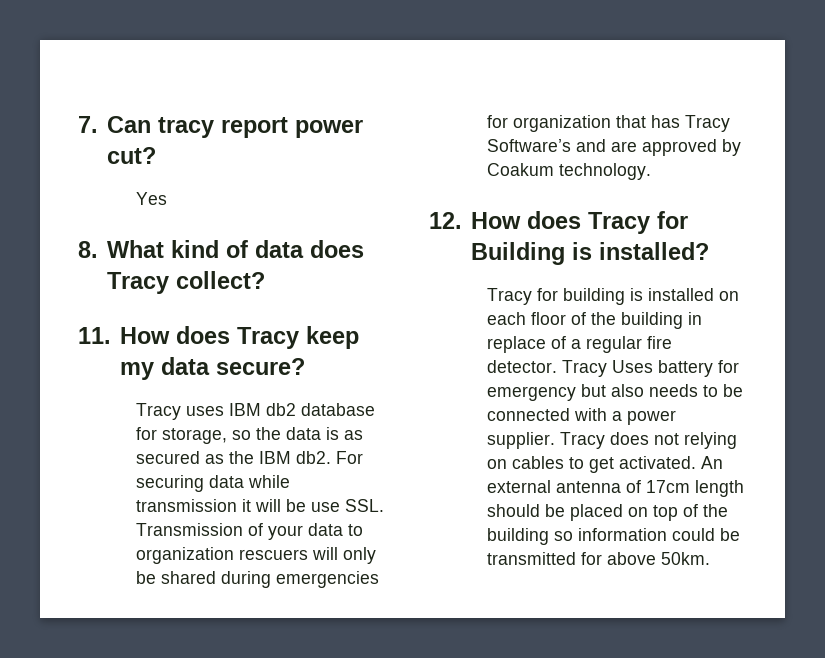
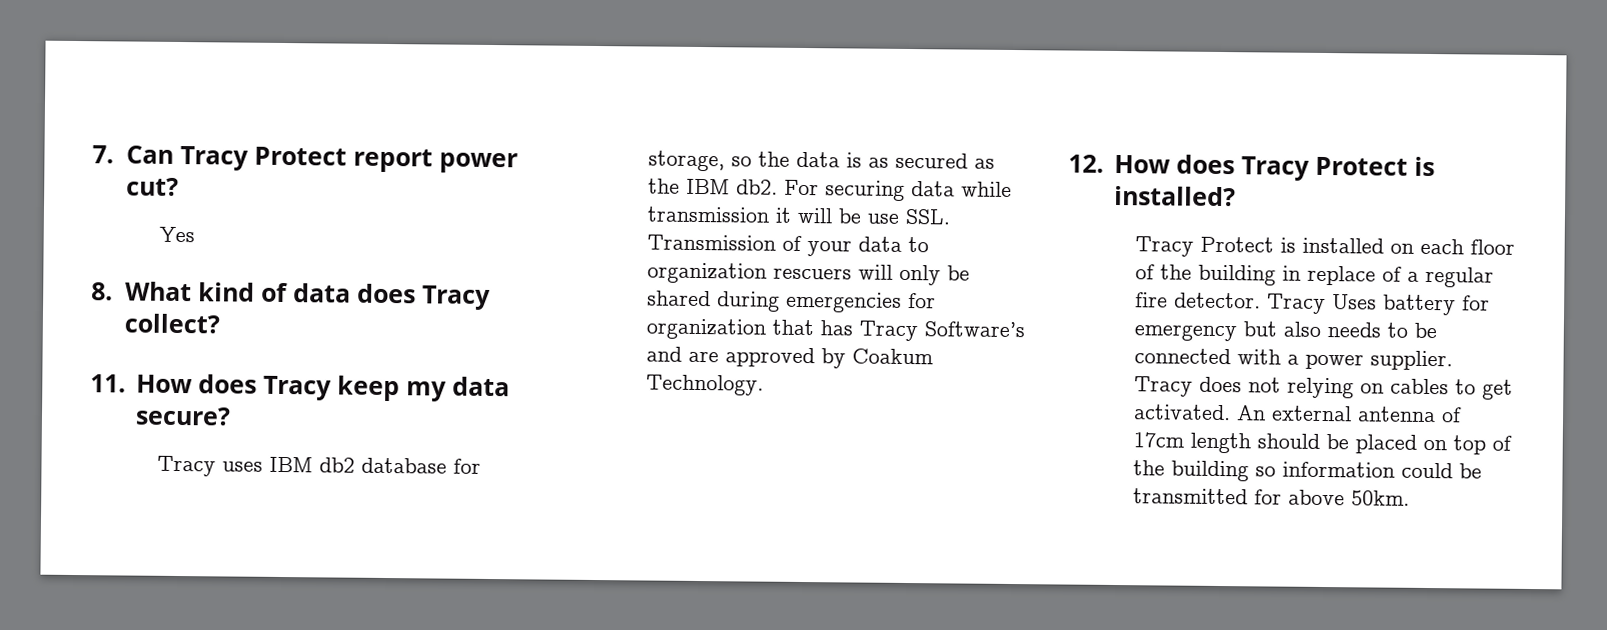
[158,117,215,138] tracy -> [179,146,347,171] Tracy Protect
[559,163,652,180] technology. -> [645,374,764,396] Technology.
[656,211,688,229] [470,242,565,265] for Building -> [1314,156,1408,176] Protect
[537,288,626,305] for building -> [1199,236,1274,253] Protect

